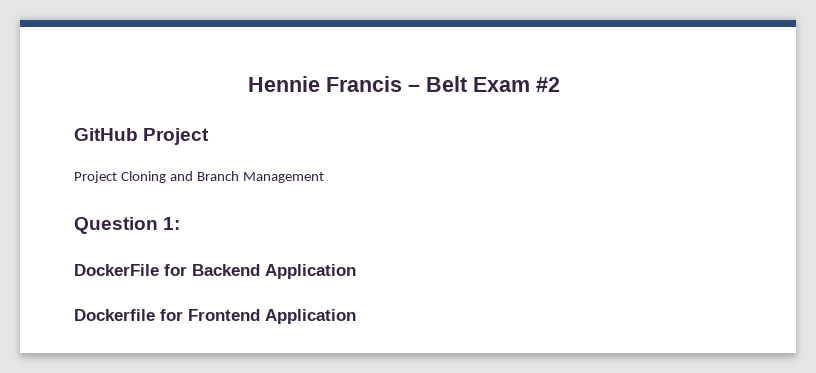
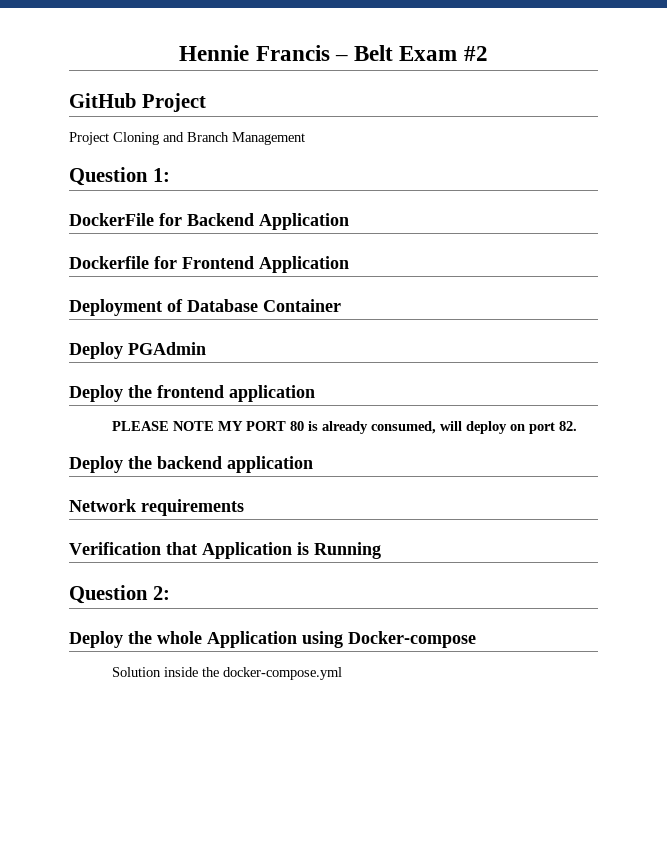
(356, 316) none -> [69,299,341,316] [69,342,206,359] [69,385,315,402] [111,421,577,434] [69,456,313,473] [69,499,244,516] [69,542,381,559] [69,585,170,604] [69,631,476,648] [111,667,342,680] // Deployment of Database Container // Deploy PGAdmin // Deploy the frontend application // PLEASE NOTE MY PORT 80 is already consumed, will deploy on port 82. // Deploy the backend application // Network requirements // Verification that Application is Running // Question 2: // Deploy the whole Application using Docker-compose // Solution inside the docker-compose.yml

